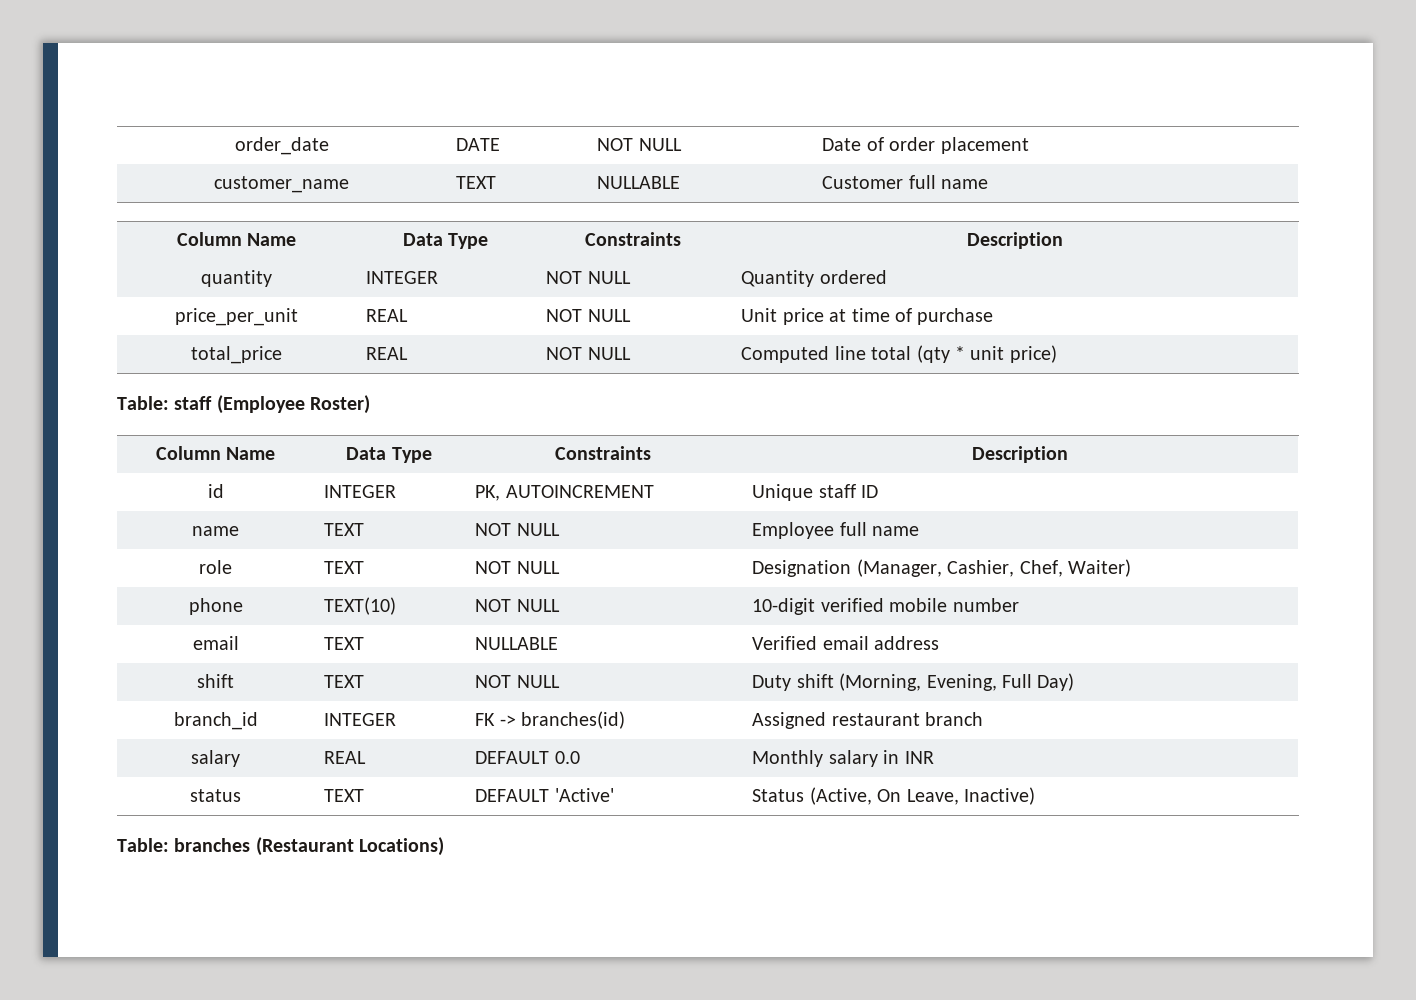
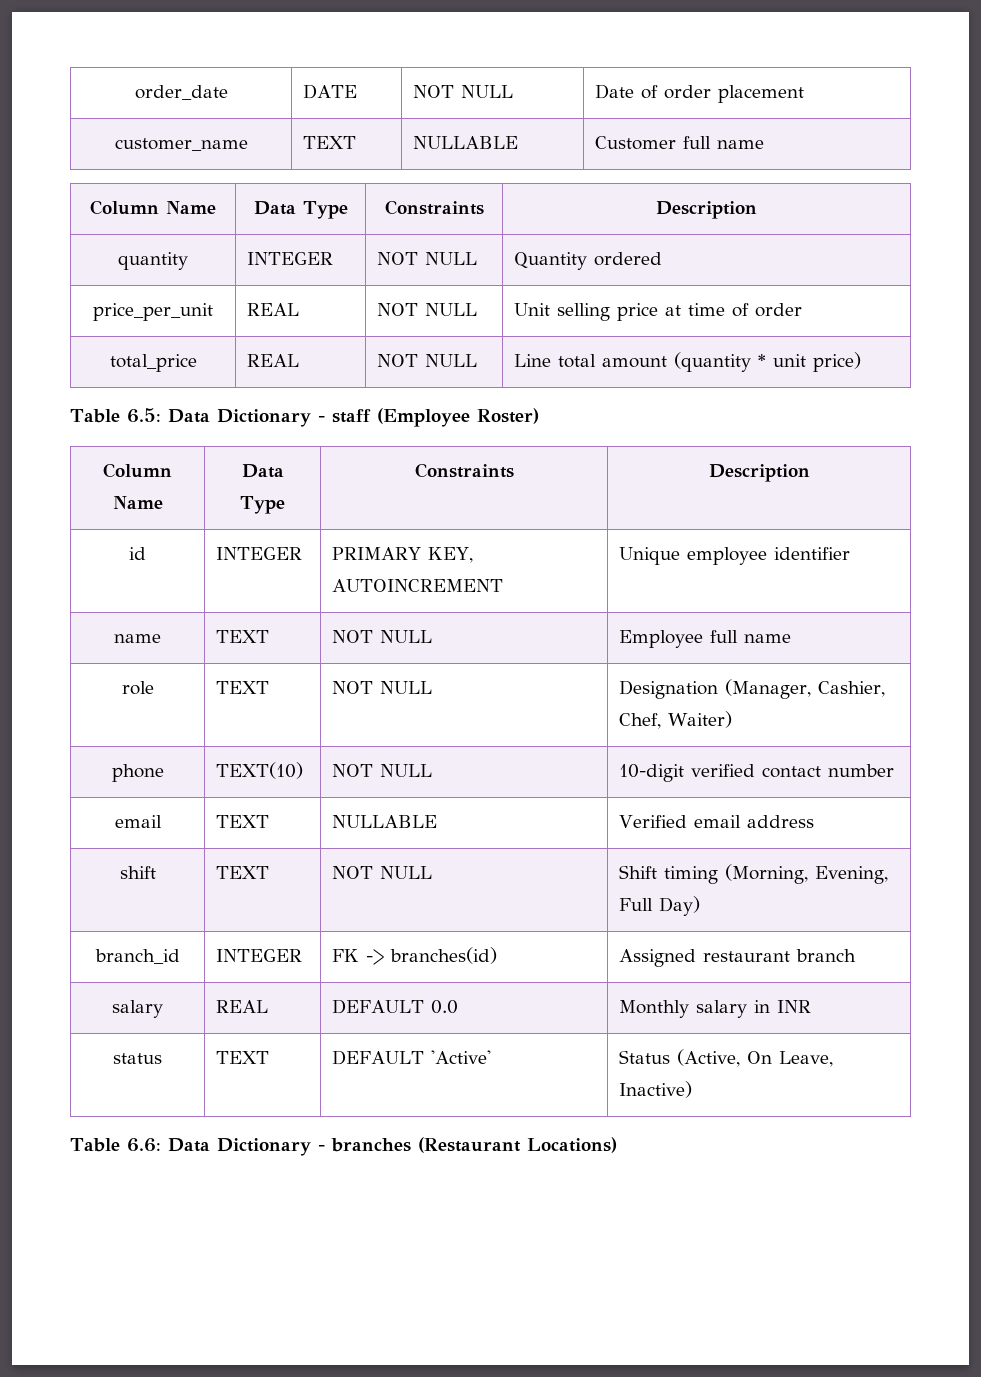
(778, 315) none -> [556,303,610,321] selling
[917,308,994,325] purchase -> [754,303,802,317] order
[741,345,950,363] Computed line total (qty -> [513,352,751,372] Line total amount (quantity
[117,396,169,410] Table: -> [70,408,325,427] Table 6.5: Data Dictionary -
[475,485,501,501] PK, -> [331,547,473,563] PRIMARY KEY,
[818,484,879,498] staff ID -> [686,547,850,565] employee identifier
[889,598,948,612] mobile -> [761,766,821,778] contact
[752,674,834,691] Duty shift -> [618,865,718,884] Shift timing
[117,838,169,852] Table: -> [70,1138,325,1156] Table 6.6: Data Dictionary -

